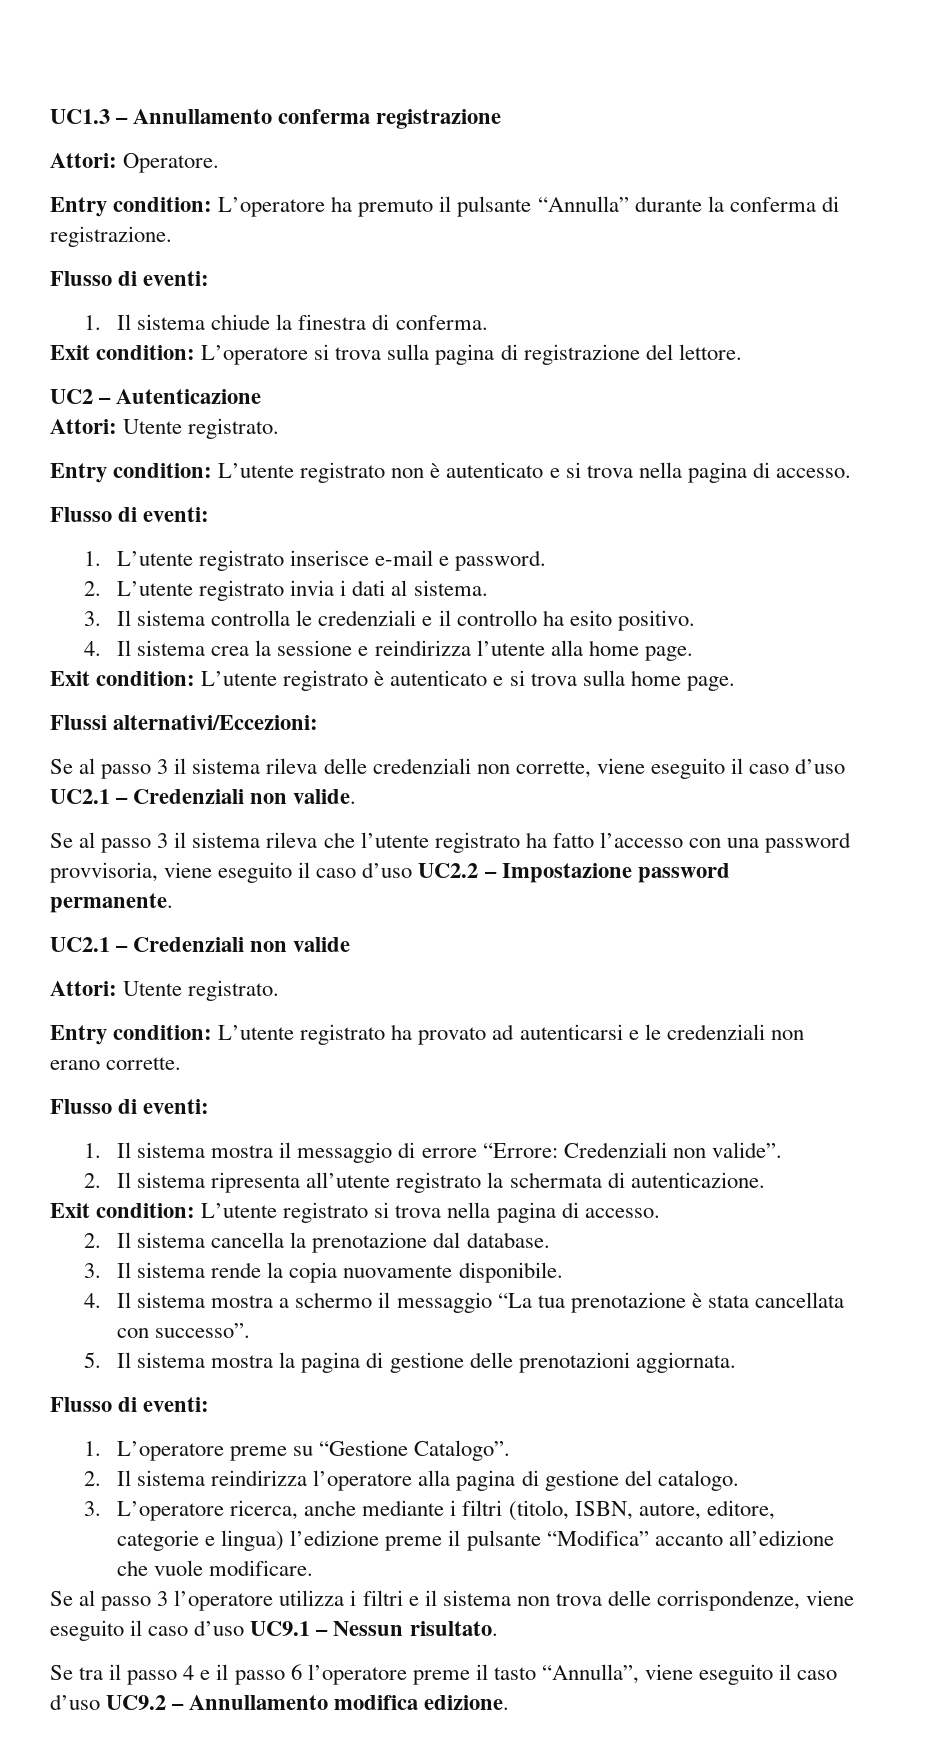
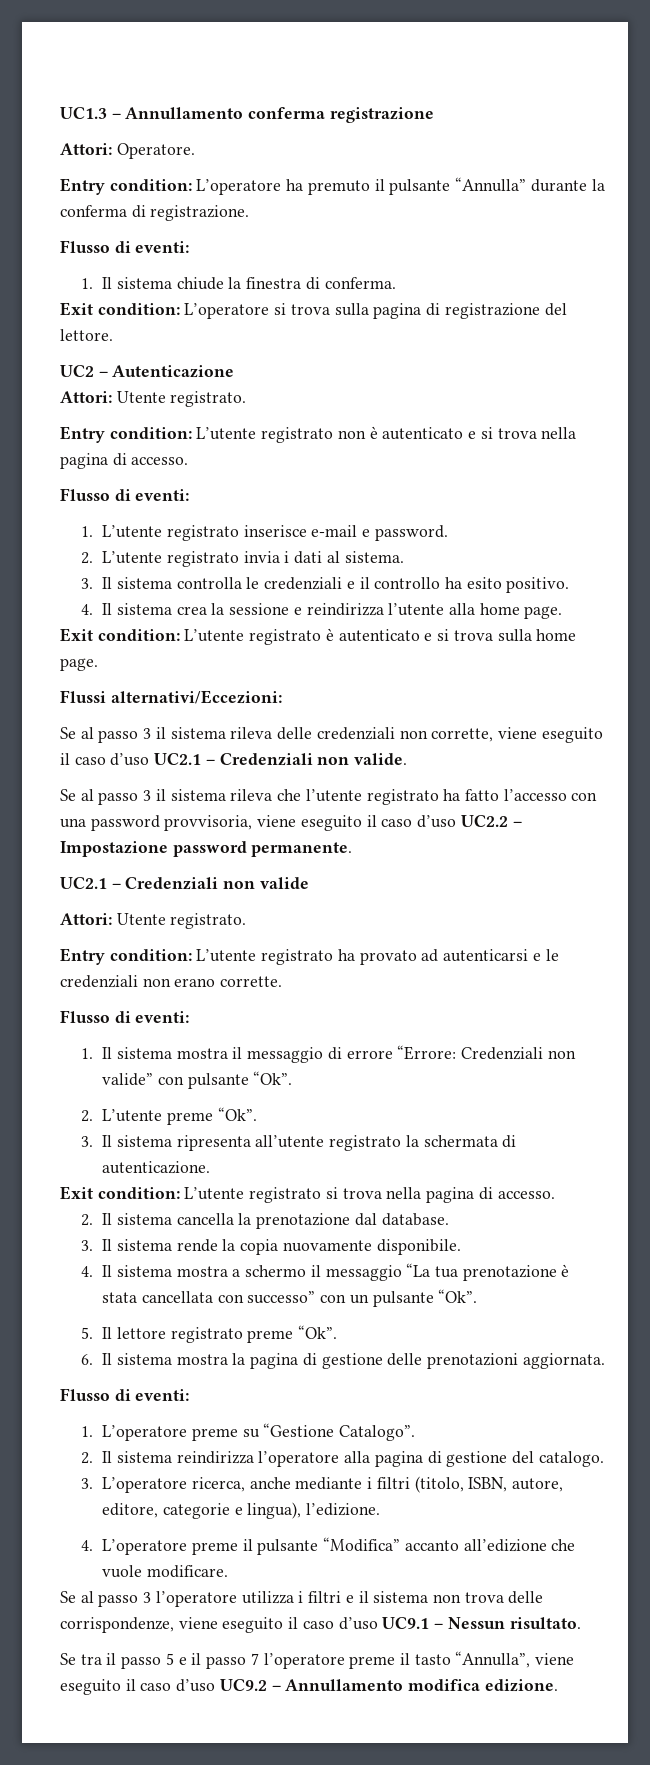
[711,1142,782,1158] [83,1173,101,1188] valide”. // 2. -> [102,1071,293,1089] [81,1107,257,1125] [81,1136,94,1147] valide” con pulsante “Ok”. // 2. L’utente preme “Ok”. // 3.
[155,1323,251,1338] [83,1352,101,1368] successo”. // 5. -> [247,1289,478,1307] [81,1325,338,1343] [81,1354,94,1365] successo” con un pulsante “Ok”. // 5. Il lettore registrato preme “Ok”. // 6.
[221,1530,380,1551] lingua) l’edizione -> [247,1502,381,1519] [81,1539,188,1555] lingua), l’edizione. // 4. L’operatore
[183,1665,195,1680] 4 -> [165,1653,174,1665] 5
[290,1664,302,1680] 6 -> [250,1653,259,1665] 7

